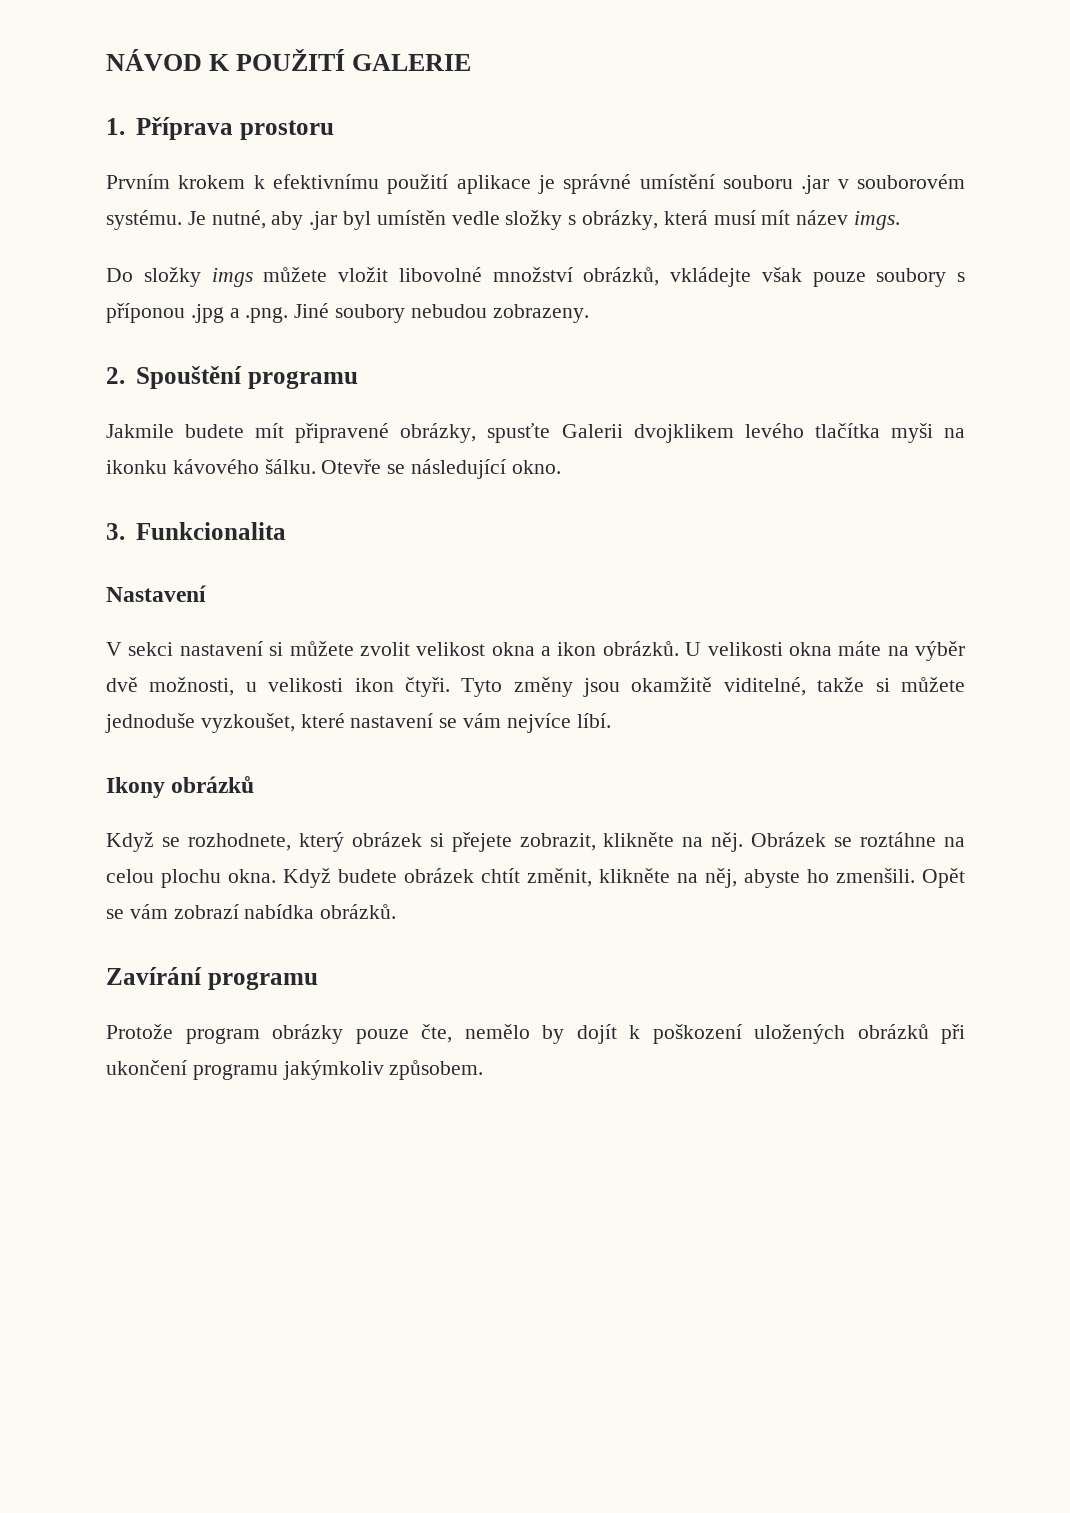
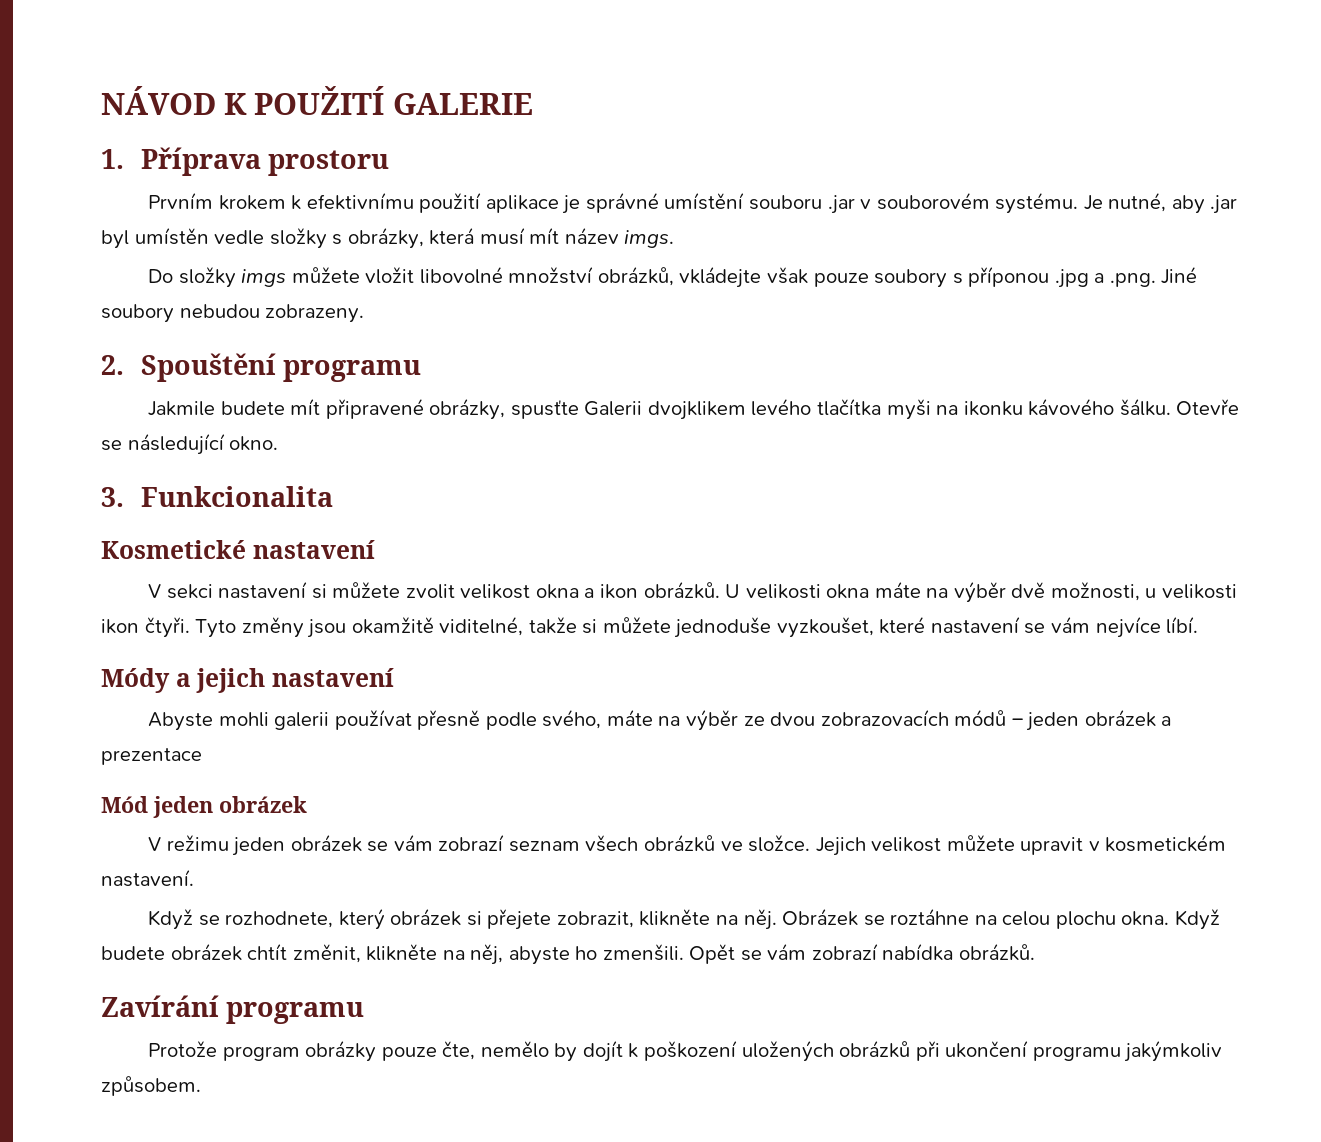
[106,585,206,602] Nastavení -> [101,540,375,559] Kosmetické nastavení
[106,776,255,798] Ikony obrázků -> [101,668,394,693] [148,709,1172,731] [101,748,202,765] [101,796,307,818] [148,834,1227,856] [101,869,194,887] Módy a jejich nastavení // Abyste mohli galerii používat přesně podle svého, máte na výběr ze dvou zobrazovacích módů – jeden obrázek a prezentace // Mód jeden obrázek // V režimu jeden obrázek se vám zobrazí seznam všech obrázků ve složce. Jejich velikost můžete upravit v kosmetickém nastavení.

